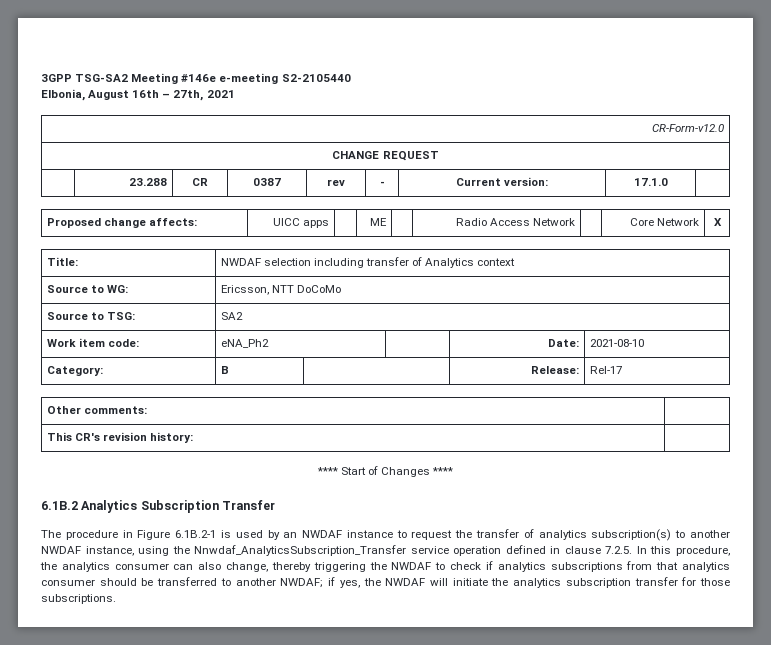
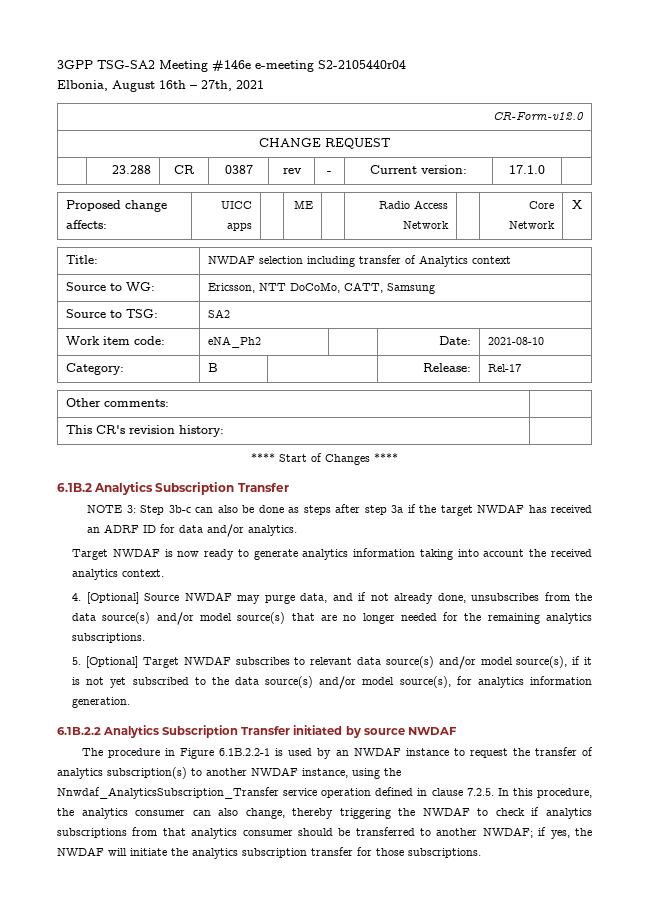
[281,74,351,82] S2-2105440 -> [318,60,406,69] S2-2105440r04
[296,285,341,293] DoCoMo -> [289,282,435,294] DoCoMo, CATT, Samsung
(276, 505) none -> [87,504,592,516] [87,524,298,537] [72,548,593,560] [72,569,165,580] [72,592,593,604] [72,612,592,625] [72,633,146,643] [72,656,592,669] [72,676,592,689] [72,697,131,708] [57,725,457,738] // NOTE 3: Step 3b-c can also be done as steps after step 3a if the target NWDAF has received an ADRF ID for data and/or analytics. // Target NWDAF is now ready to generate analytics information taking into account the received analytics context. // 4. [Optional] Source NWDAF may purge data, and if not already done, unsubscribes from the data source(s) and/or model source(s) that are no longer needed for the remaining analytics subscriptions. // 5. [Optional] Target NWDAF subscribes to relevant data source(s) and/or model source(s), if it is not yet subscribed to the data source(s) and/or model source(s), for analytics information generation. // 6.1B.2.2 Analytics Subscription Transfer initiated by source NWDAF
[175,530,217,538] 6.1B.2-1 -> [219,748,271,756] 6.1B.2.2-1

